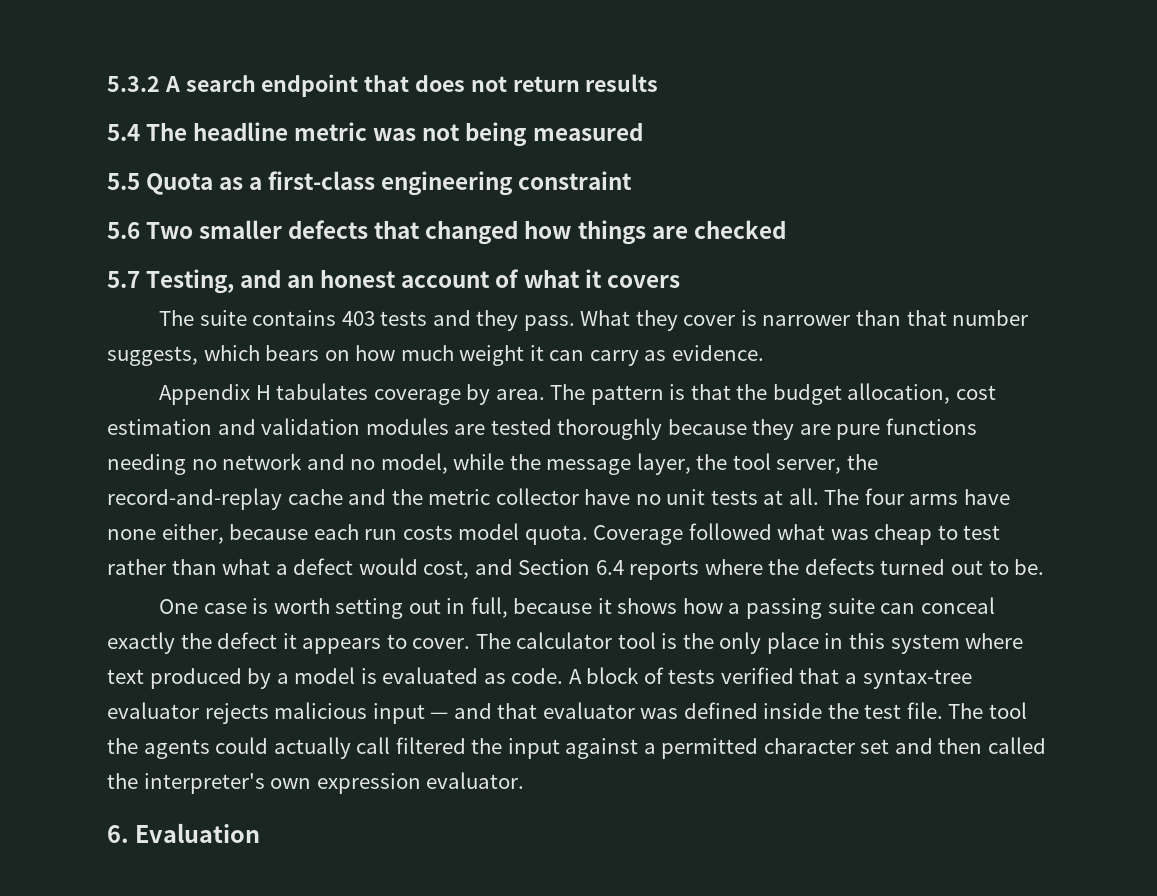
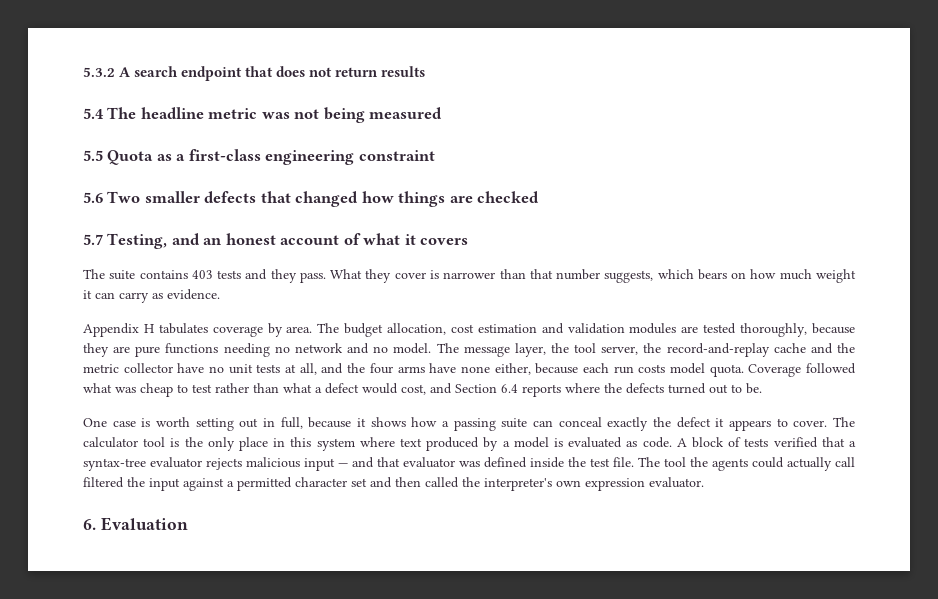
[590,384,768,405] pattern is that the -> (340, 328) none
[557,418,663,440] thoroughly -> [740,323,808,337] thoroughly,
[380,453,541,474] model, while the -> [393,343,459,354] model. The
[788,488,860,505] all. The -> [299,363,366,375] all, and the

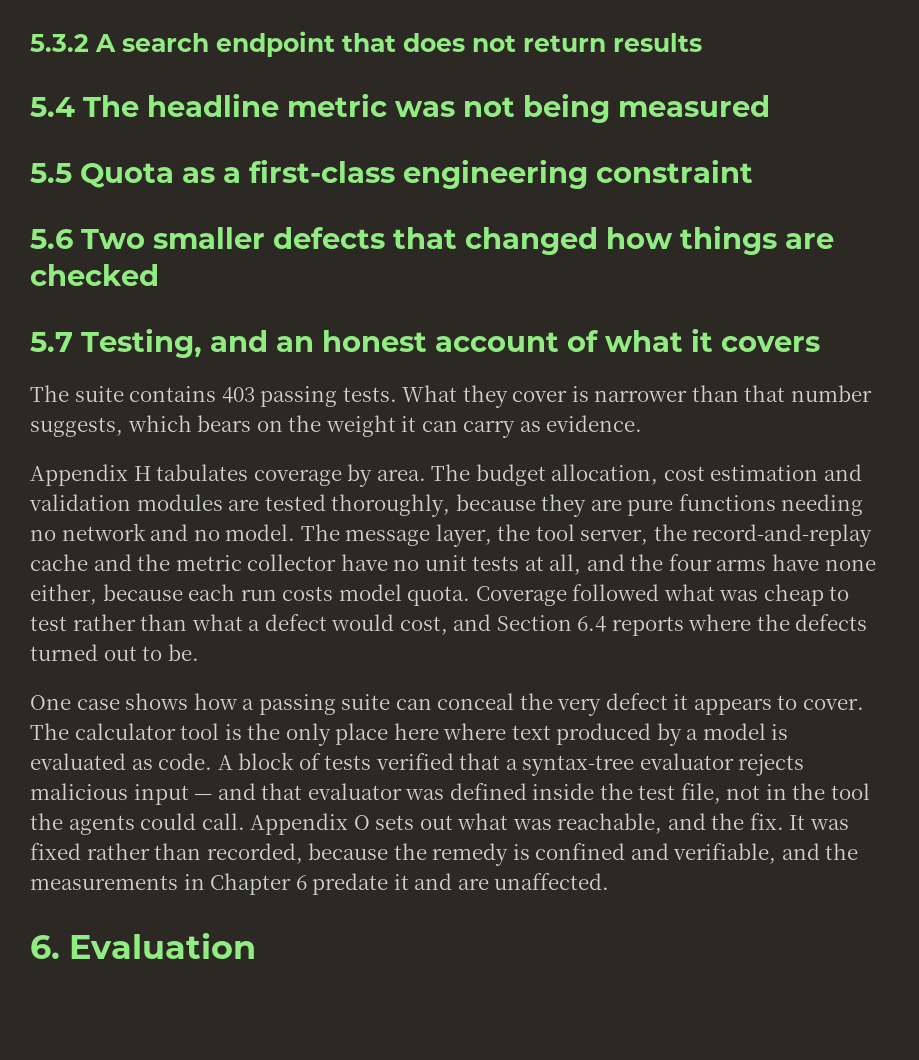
[217,269,326,283] tests and they pass. -> [260,386,397,407] passing tests.
[750,269,812,280] how much -> [288,415,322,432] the
[141,417,366,431] is worth setting out in full, because it -> (120, 704) none
[607,417,671,431] exactly the -> [519,693,602,716] the very
[273,437,355,451] in this system -> [393,723,439,740] here
[613,457,855,471] [83,477,704,491] file. The tool the agents could actually call filtered the input against a permitted character set and then called the interpreter's own expression evaluator. -> [680,783,871,804] [30,813,850,835] [30,843,859,866] [30,873,610,895] file, not in the tool the agents could call. Appendix O sets out what was reachable, and the fix. It was fixed rather than recorded, because the remedy is confined and verifiable, and the measurements in Chapter 6 predate it and are unaffected.

